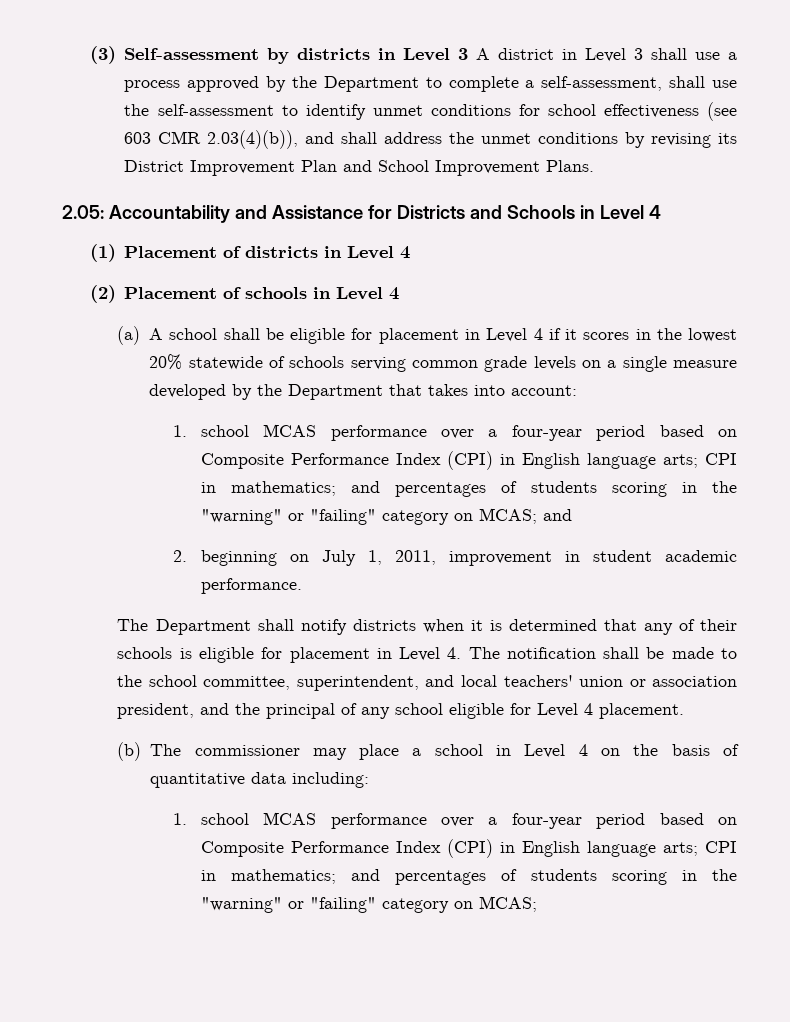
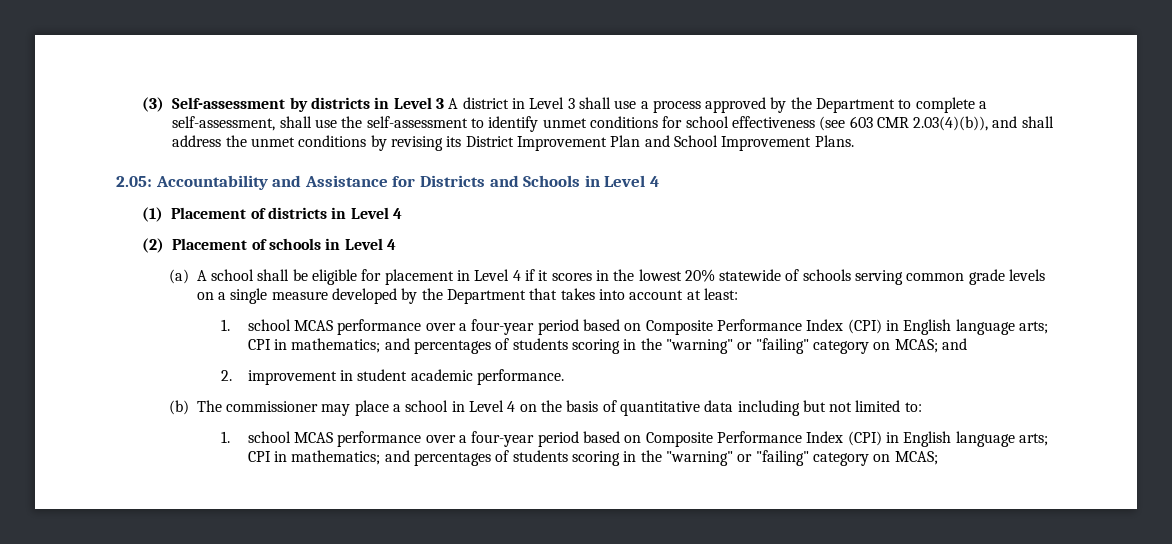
[511,385,578,396] account: -> [629,288,738,300] account at least:
[200,550,436,566] beginning on July 1, 2011, -> (233, 375) none
[117,619,738,635] [117,647,737,663] [117,675,738,691] [117,703,685,719] // The Department shall notify districts when it is determined that any of their schools is eligible for placement in Level 4. The notification shall be made to the school committee, superintendent, and local teachers' union or association president, and the principal of any school eligible for Level 4 placement. -> (565, 377) none
[292,772,370,788] including: -> [737,400,922,416] including but not limited to:

